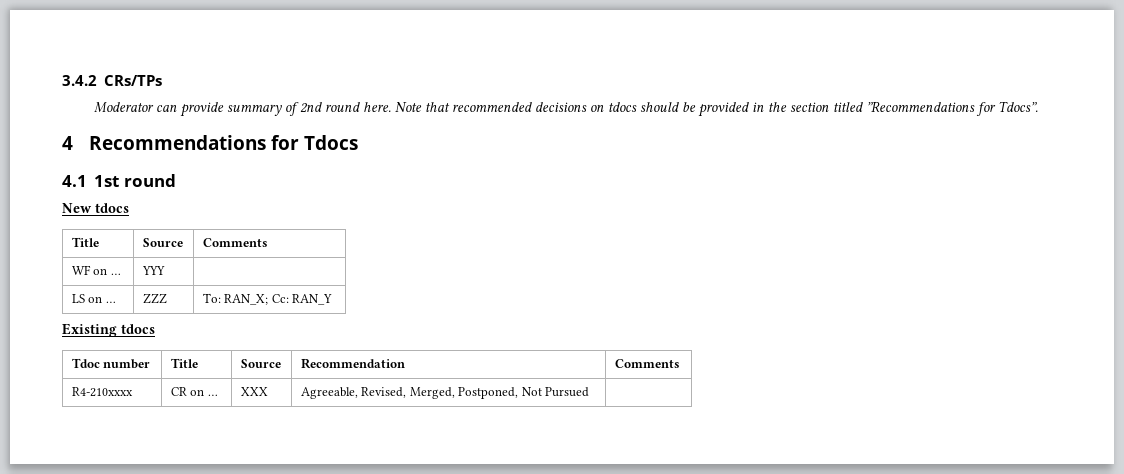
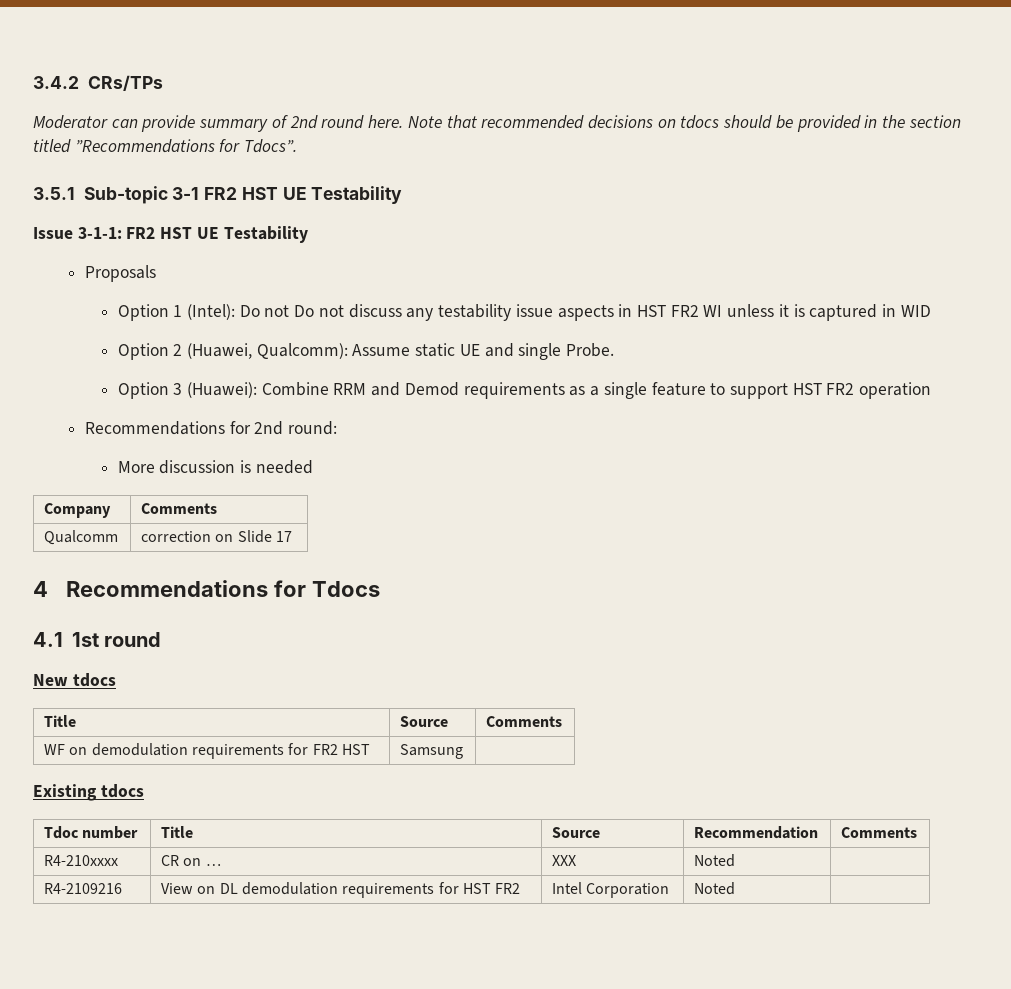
(1039, 106) none -> [33,186,403,204] [33,226,308,243] [84,265,156,282] [117,304,931,321] [117,343,615,360] [117,382,932,399] [84,421,338,435] [117,460,313,474] [44,503,112,518] [141,503,218,514] [44,530,119,545] [141,530,292,543] // 3.5.1 Sub-topic 3-1 FR2 HST UE Testability // Issue 3-1-1: FR2 HST UE Testability // Proposals // Option 1 (Intel): Do not Do not discuss any testability issue aspects in HST FR2 WI unless it is captured in WID // Option 2 (Huawei, Qualcomm): Assume static UE and single Probe. // Option 3 (Huawei): Combine RRM and Demod requirements as a single feature to support HST FR2 operation // Recommendations for 2nd round: // More discussion is needed // Company | Comments // Qualcomm | correction on Slide 17
[110,273,121,275] [141,266,165,275] [71,294,116,303] [142,293,167,304] [202,293,333,305] … | YYY | // LS on … | ZZZ | To: RAN_X; Cc: RAN_Y -> [91,743,370,759] [400,744,464,759] demodulation requirements for FR2 HST | Samsung |
[300,387,590,399] Agreeable, Revised, Merged, Postponed, Not Pursued -> [694,854,736,867] [44,883,123,894] [161,882,521,898] [552,882,670,898] [694,882,736,895] Noted | // R4-2109216 | View on DL demodulation requirements for HST FR2 | Intel Corporation | Noted

